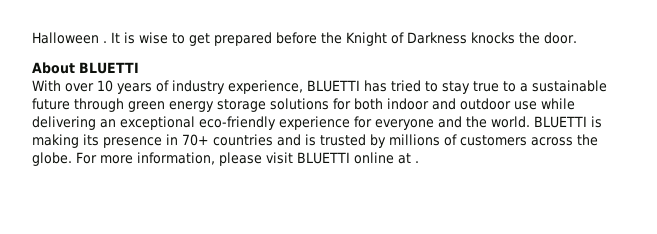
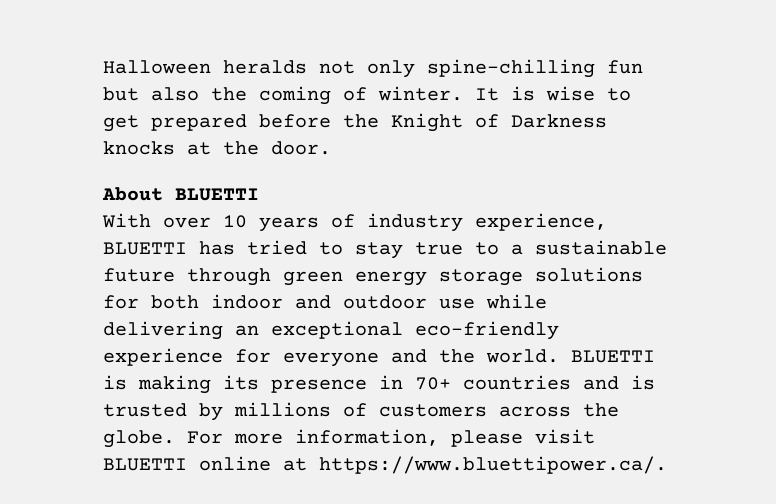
[103,41,107,43] . -> [223,59,643,78] [103,86,463,105] heralds not only spine-chilling fun but also the coming of winter.
(515, 38) none -> [187,142,211,155] at
[415,161,419,163] . -> [319,456,667,474] https://www.bluettipower.ca/.

